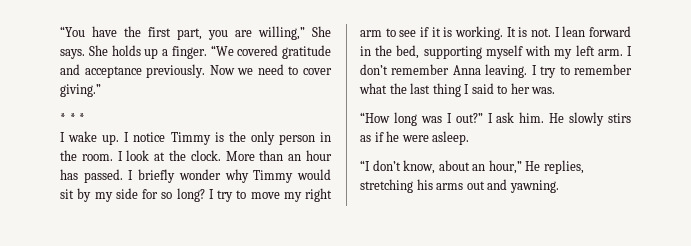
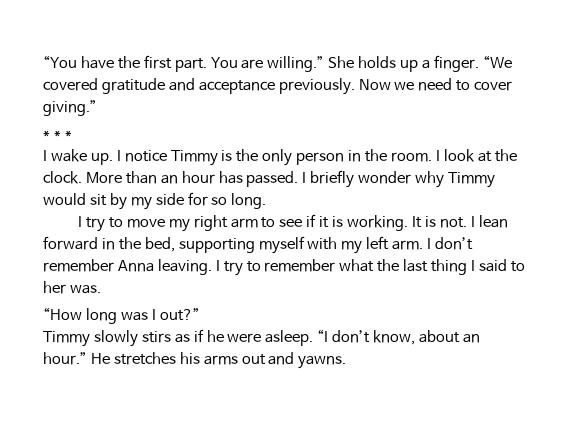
[177,26,331,40] [60,49,85,59] part, you are willing,” She says. -> [174,56,325,72] part. You are willing.”
[176,188,205,202] long? -> [231,193,267,209] long. //
[487,112,565,123] I ask him. He -> [43,331,90,347] // Timmy
(470, 138) // -> (314, 338) none
[488,160,584,174] [360,179,413,193] hour,” He replies, stretching -> [43,352,176,365] hour.” He stretches
[509,180,559,193] yawning. -> [298,356,347,369] yawns.

